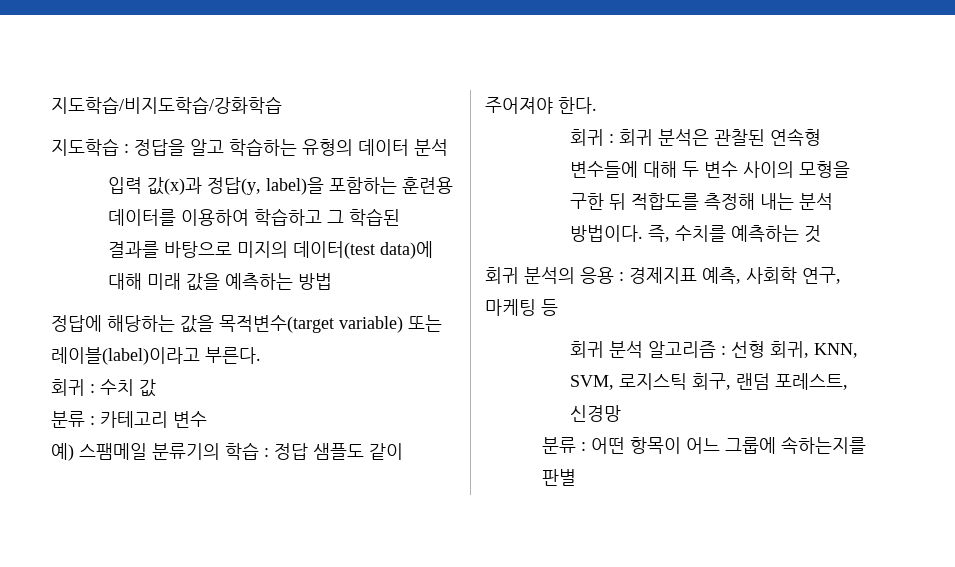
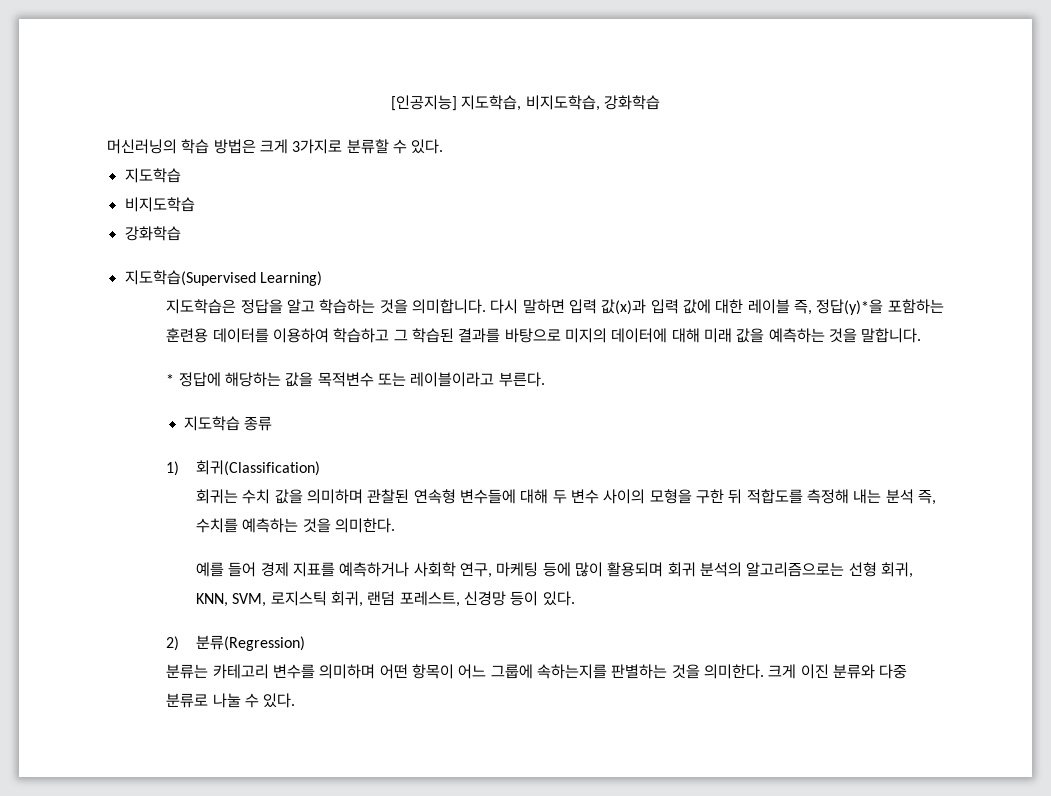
[51,96,282,114] [51,138,448,156] [107,177,324,195] 지도학습/비지도학습/강화학습 // 지도학습 : 정답을 알고 학습하는 유형의 데이터 분석 // 입력 값(x)과 정답(y, label)을 -> [391,95,660,111] [107,139,444,154] [124,168,181,183] [124,197,195,212] [124,226,181,241] [124,270,322,286] [166,299,884,315] [인공지능] 지도학습, 비지도학습, 강화학습 // 머신러닝의 학습 방법은 크게 3가지로 분류할 수 있다. // 지도학습 // 비지도학습 // 강화학습 // 지도학습(Supervised Learning) // 지도학습은 정답을 알고 학습하는 것을 의미합니다. 다시 말하면 입력 값(x)과 입력 값에 대한 레이블 즉, 정답(y)*을
[292,241,433,259] 데이터(test data)에 -> [611,328,668,343] 데이터에
[297,273,332,290] [51,315,442,333] [51,347,261,365] [51,379,156,397] [51,411,207,428] [51,442,403,461] [485,97,597,114] [570,129,710,146] 방법 // 정답에 해당하는 값을 목적변수(target variable) 또는 레이블(label)이라고 부른다. // 회귀 : 수치 값 // 분류 : 카테고리 변수 // 예) 스팸메일 분류기의 학습 : 정답 샘플도 같이 주어져야 한다. // 회귀 : 회귀 분석은 -> [828,328,922,343] [166,372,545,387] [184,416,273,431] [166,460,321,476] [196,489,364,504] 것을 말합니다. // * 정답에 해당하는 값을 목적변수 또는 레이블이라고 부른다. // 지도학습 종류 // 1) 회귀(Classification) // 회귀는 수치 값을 의미하며
[570,225,644,242] 방법이다. -> (914, 496) none
[804,225,822,243] [485,267,841,284] [485,299,558,316] [570,341,727,358] 것 // 회귀 분석의 응용 : 경제지표 예측, 사회학 연구, 마케팅 등 // 회귀 분석 알고리즘 : -> [302,518,396,533] [196,562,845,578] 것을 의미한다. // 예를 들어 경제 지표를 예측하거나 사회학 연구, 마케팅 등에 많이 활용되며 회귀 분석의 알고리즘으로는
[692,373,732,390] 회구, -> [331,591,364,607] 회귀,
[541,437,586,454] // 분류 : -> [510,591,575,606] [166,635,306,651] [166,664,376,679] 등이 있다. // 2) 분류(Regression) // 분류는 카테고리 변수를 의미하며
[541,469,576,486] 판별 -> [611,664,908,679] [166,693,296,708] 판별하는 것을 의미한다. 크게 이진 분류와 다중 분류로 나눌 수 있다.

